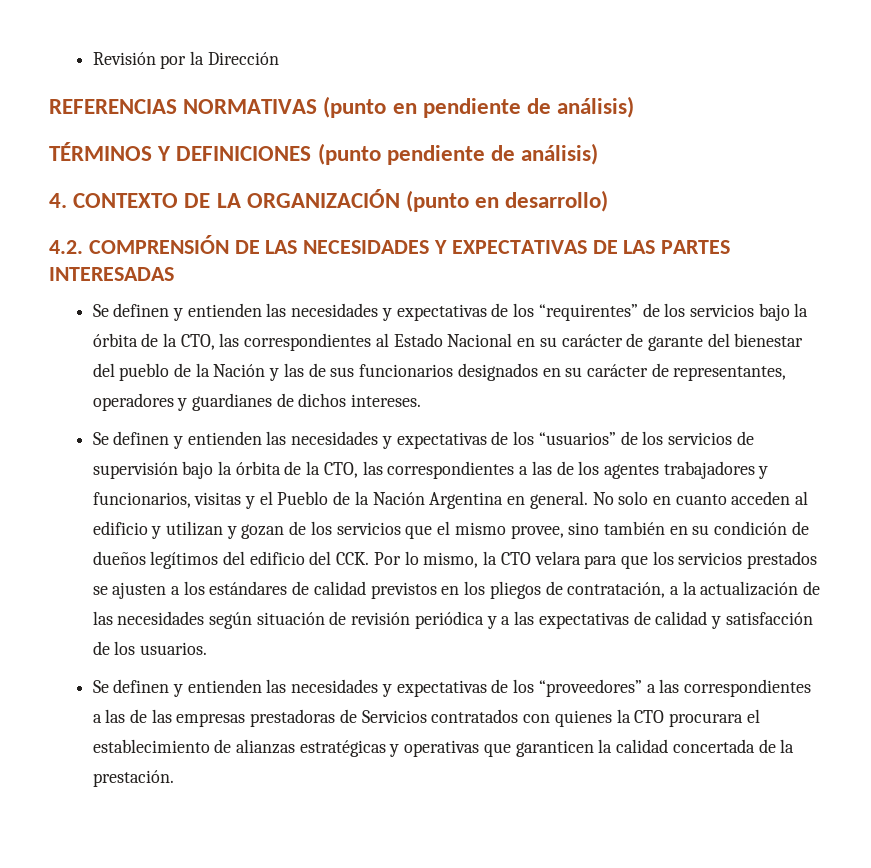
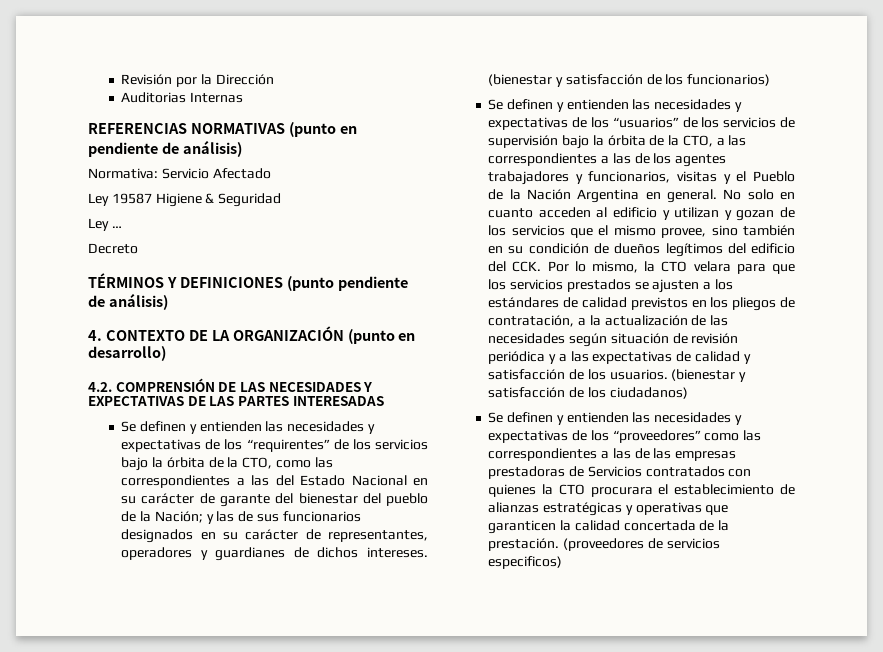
(279, 58) none -> [121,92,244,103] // Auditorias Internas
(635, 107) none -> [88,168,271,179] [88,193,282,207] [88,218,122,231] [88,243,138,254] // Normativa: Servicio Afectado // Ley 19587 Higiene & Seguridad // Ley … // Decreto
[219,333,389,351] las correspondientes al -> [275,457,333,468] [121,475,294,488] como las correspondientes a las del
[213,364,266,377] Nación -> [154,511,203,523] Nación;
(422, 400) none -> [488,74,771,87] (bienestar y satisfacción de los funcionarios)
(358, 470) none -> [716,138,725,146] a
(207, 648) none -> [671,369,747,382] [488,387,688,399] (bienestar y satisfacción de los ciudadanos)
[646,684,656,693] a -> [704,433,740,441] como
(174, 778) none -> [563,538,720,551] [488,556,563,569] (proveedores de servicios especificos)

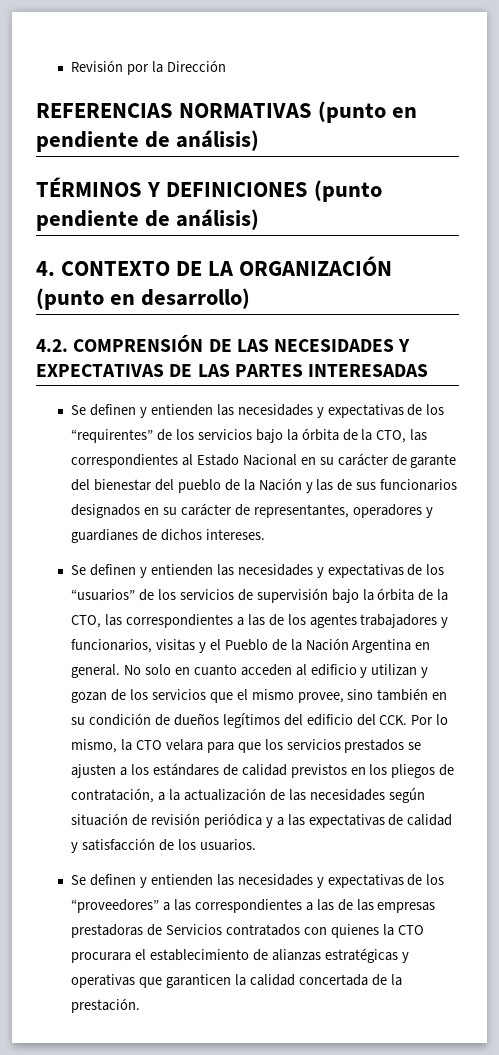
[121,92,244,103] // Auditorias Internas -> (226, 66) none
[88,168,271,179] [88,193,282,207] [88,218,122,231] [88,243,138,254] // Normativa: Servicio Afectado // Ley 19587 Higiene & Seguridad // Ley … // Decreto -> (260, 140) none
[275,457,333,468] [121,475,294,488] como las correspondientes a las del -> [410,429,428,441] [71,454,194,468] las correspondientes al
[154,511,203,523] Nación; -> [258,478,302,491] Nación
[488,74,771,87] (bienestar y satisfacción de los funcionarios) -> (265, 534) none
[716,138,725,146] a -> (102, 621) none
[671,369,747,382] [488,387,688,399] (bienestar y satisfacción de los ciudadanos) -> (256, 845) none
[704,433,740,441] como -> [163,902,171,911] a
[563,538,720,551] [488,556,563,569] (proveedores de servicios especificos) -> (141, 1005) none

